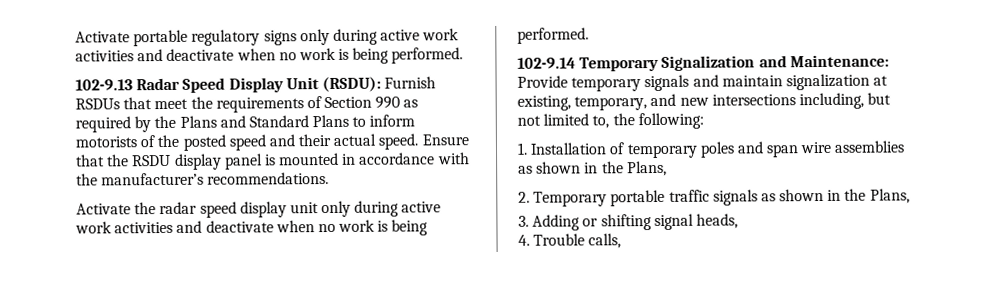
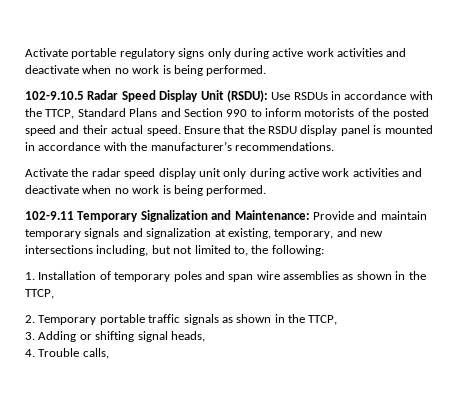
[75,79,133,91] 102-9.13 -> [25,91,84,100] 102-9.10.5
[384,76,437,89] [75,96,419,113] [75,114,350,133] Furnish RSDUs that meet the requirements of Section 990 as required by the Plans and Standard Plans -> [271,91,433,100] [25,108,248,119] Use RSDUs in accordance with the TTCP, Standard Plans and Section 990
[517,57,576,69] 102-9.14 -> [25,211,74,220] 102-9.11
(568, 81) none -> [357,211,427,220] and maintain
[721,75,783,87] maintain -> (143, 232) none
[626,160,667,177] Plans, -> [25,289,54,299] TTCP,
[869,188,910,204] Plans, -> [308,315,338,325] TTCP,

